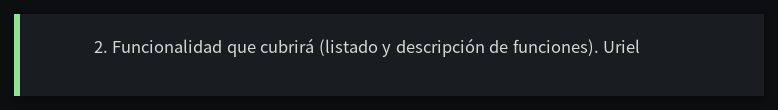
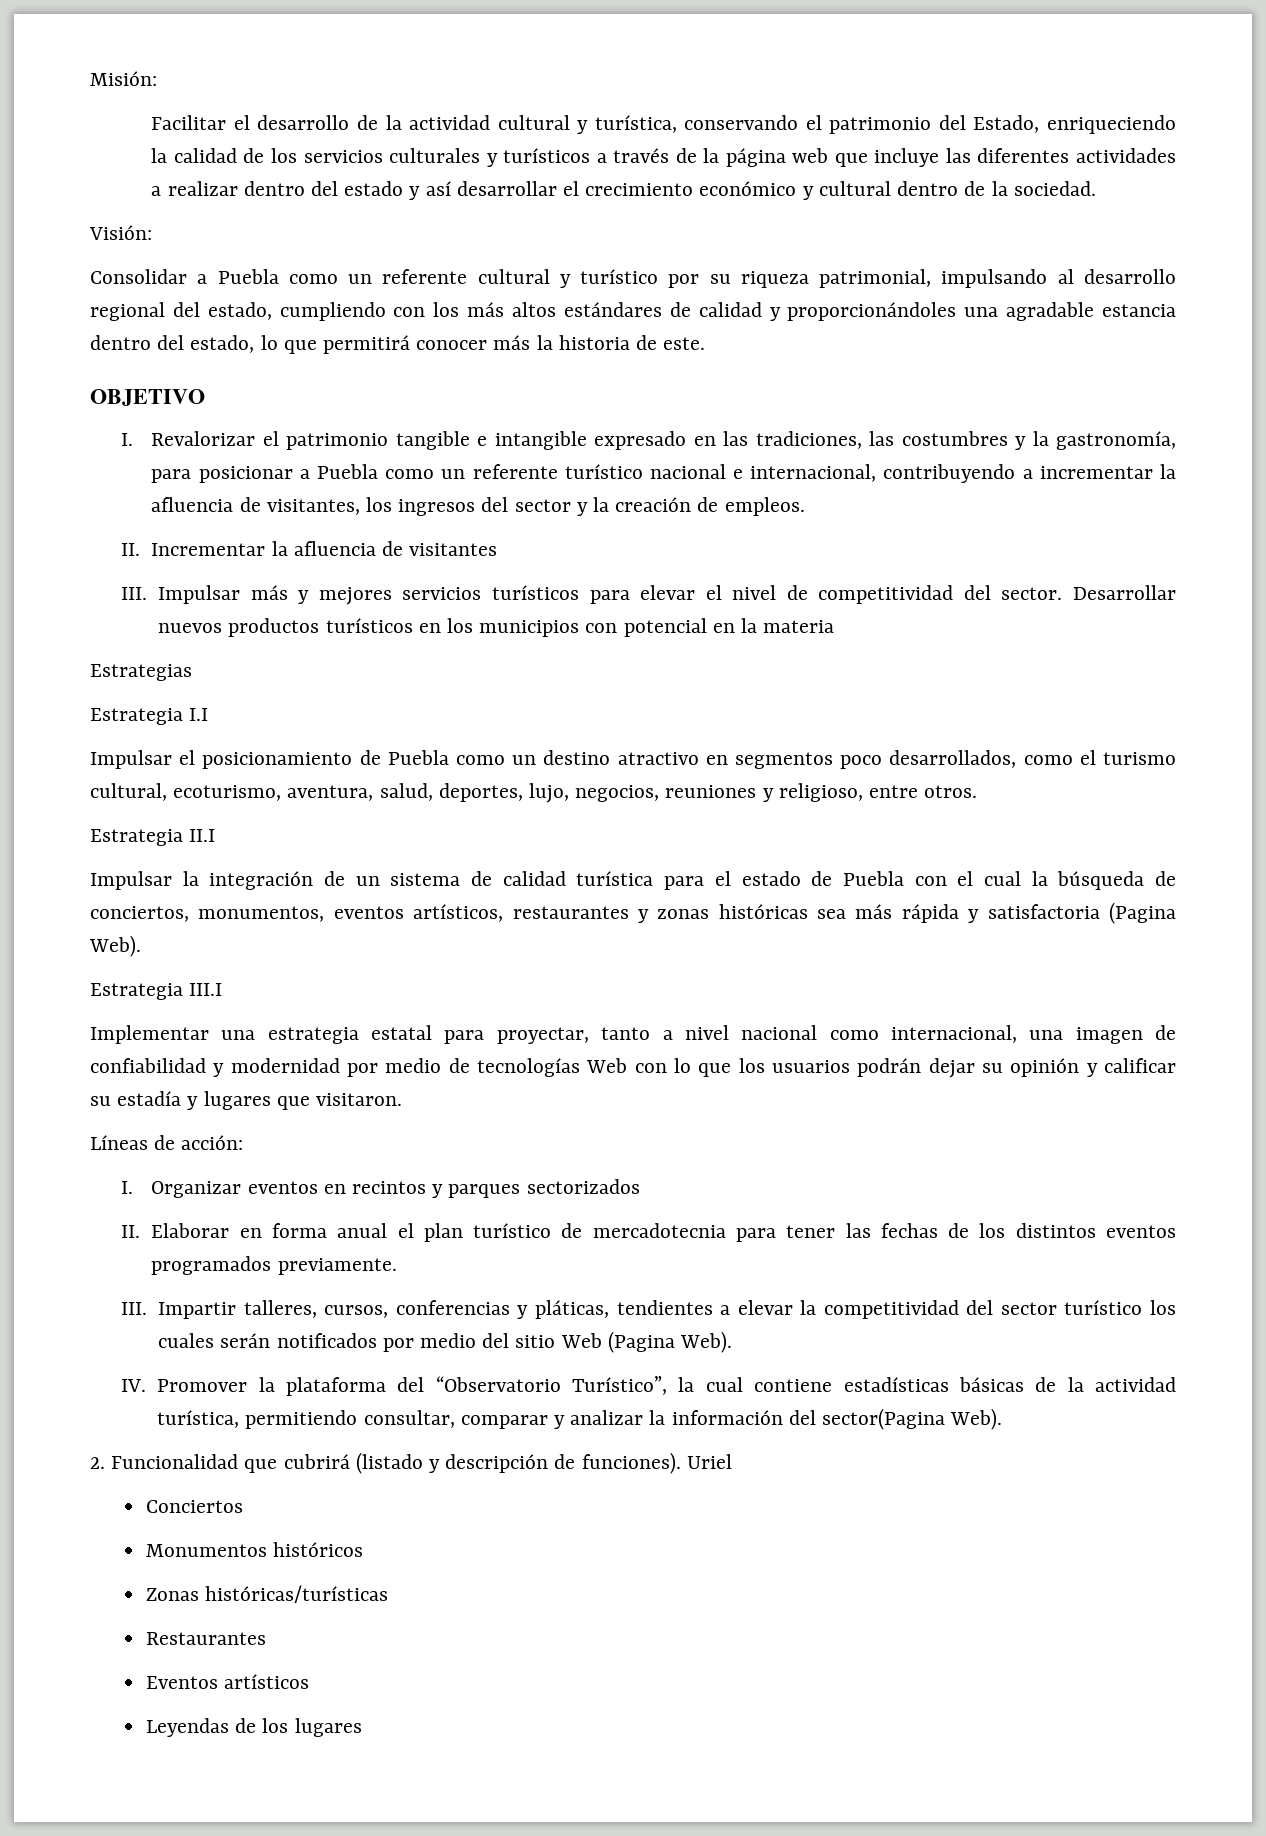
(94, 47) none -> [90,71,157,86] [151,115,1176,134] [151,148,1176,167] [151,181,1096,200] [89,225,152,240] [90,269,1176,288] [90,302,1176,321] [90,335,706,354] [90,389,205,406] [120,431,1176,450] [151,464,1176,483] [151,497,805,516] [120,541,498,556] [120,585,1176,605] [158,618,835,637] [90,664,192,681] [90,708,209,725] [90,750,1177,769] [90,783,978,803] [90,829,216,846] [90,871,1177,890] [90,902,1176,924] [89,935,141,957] [90,983,223,1000] [90,1025,1177,1044] [90,1058,1177,1078] [90,1091,403,1110] [90,1135,244,1150] [120,1179,640,1198] [120,1223,1176,1242] [151,1256,397,1275] [120,1300,1176,1319] [158,1331,733,1353] [120,1376,1177,1396] [157,1408,1003,1430] Misión: // Facilitar el desarrollo de la actividad cultural y turística, conservando el patrimonio del Estado, enriqueciendo la calidad de los servicios culturales y turísticos a través de la página web que incluye las diferentes actividades a realizar dentro del estado y así desarrollar el crecimiento económico y cultural dentro de la sociedad. // Visión: // Consolidar a Puebla como un referente cultural y turístico por su riqueza patrimonial, impulsando al desarrollo regional del estado, cumpliendo con los más altos estándares de calidad y proporcionándoles una agradable estancia dentro del estado, lo que permitirá conocer más la historia de este. // OBJETIVO // I. Revalorizar el patrimonio tangible e intangible expresado en las tradiciones, las costumbres y la gastronomía, para posicionar a Puebla como un referente turístico nacional e internacional, contribuyendo a incrementar la afluencia de visitantes, los ingresos del sector y la creación de empleos. // II. Incrementar la afluencia de visitantes // III. Impulsar más y mejores servicios turísticos para elevar el nivel de competitividad del sector. Desarrollar nuevos productos turísticos en los municipios con potencial en la materia // Estrategias // Estrategia I.I // Impulsar el posicionamiento de Puebla como un destino atractivo en segmentos poco desarrollados, como el turismo cultural, ecoturismo, aventura, salud, deportes, lujo, negocios, reuniones y religioso, entre otros. // Estrategia II.I // Impulsar la integración de un sistema de calidad turística para el estado de Puebla con el cual la búsqueda de conciertos, monumentos, eventos artísticos, restaurantes y zonas históricas sea más rápida y satisfactoria (Pagina Web). // Estrategia III.I // Implementar una estrategia estatal para proyectar, tanto a nivel nacional como internacional, una imagen de confiabilidad y modernidad por medio de tecnologías Web con lo que los usuarios podrán dejar su opinión y calificar su estadía y lugares que visitaron. // Líneas de acción: // I. Organizar eventos en recintos y parques sectorizados // II. Elaborar en forma anual el plan turístico de mercadotecnia para tener las fechas de los distintos eventos programados previamente. // III. Impartir talleres, cursos, conferencias y pláticas, tendientes a elevar la competitividad del sector turístico los cuales serán notificados por medio del sitio Web (Pagina Web). // IV. Promover la plataforma del “Observatorio Turístico”, la cual contiene estadísticas básicas de la actividad turística, permitiendo consultar, comparar y analizar la información del sector(Pagina Web). //
(641, 46) none -> [145,1500,243,1513] [145,1542,364,1557] [145,1585,389,1603] [145,1632,266,1645] [145,1674,310,1689] [145,1718,362,1737] // Conciertos // Monumentos históricos // Zonas históricas/turísticas // Restaurantes // Eventos artísticos // Leyendas de los lugares

